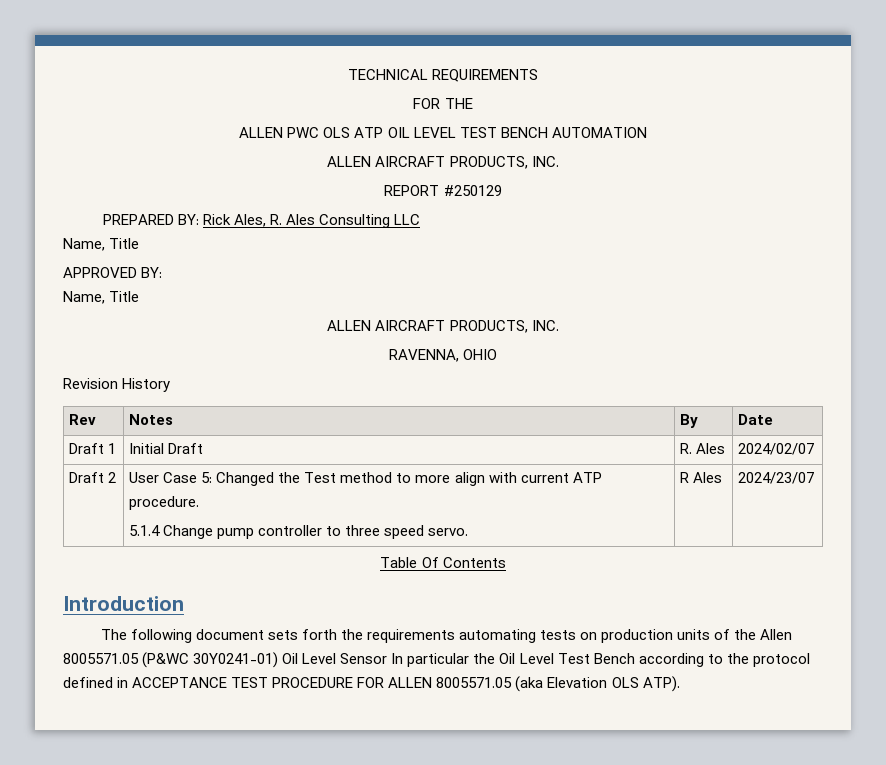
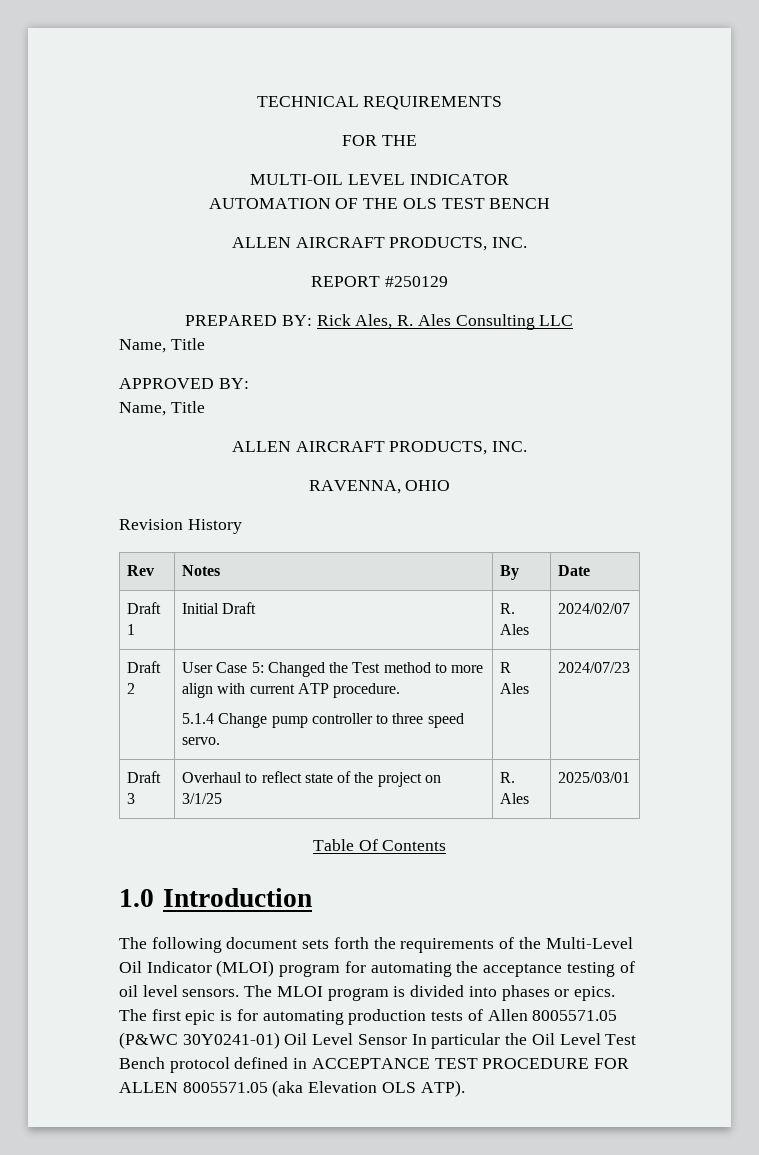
[239,127,456,138] ALLEN PWC OLS ATP OIL LEVEL -> [250,174,509,185] [208,198,437,209] MULTI-OIL LEVEL INDICATOR // AUTOMATION OF THE OLS
[551,127,647,138] AUTOMATION -> (551, 203) none
[738,472,815,484] 2024/23/07 -> [557,662,630,673] [126,771,161,783] [126,793,135,804] [181,771,442,787] [181,793,222,804] [499,772,515,783] [499,793,529,804] [557,772,630,783] 2024/07/23 // Draft 3 | Overhaul to reflect state of the project on 3/1/25 | R. Ales | 2025/03/01
(506, 562) none -> [119,889,154,907] 1.0
[459,629,757,643] automating tests on production units of the -> [499,937,633,949] [119,960,635,977] [119,985,615,1001] [119,1009,483,1025] of the Multi-Level Oil Indicator (MLOI) program for automating the acceptance testing of oil level sensors. The MLOI program is divided into phases or epics. The first epic is for automating production tests of
[638,653,749,667] according to the -> (165, 1063) none

